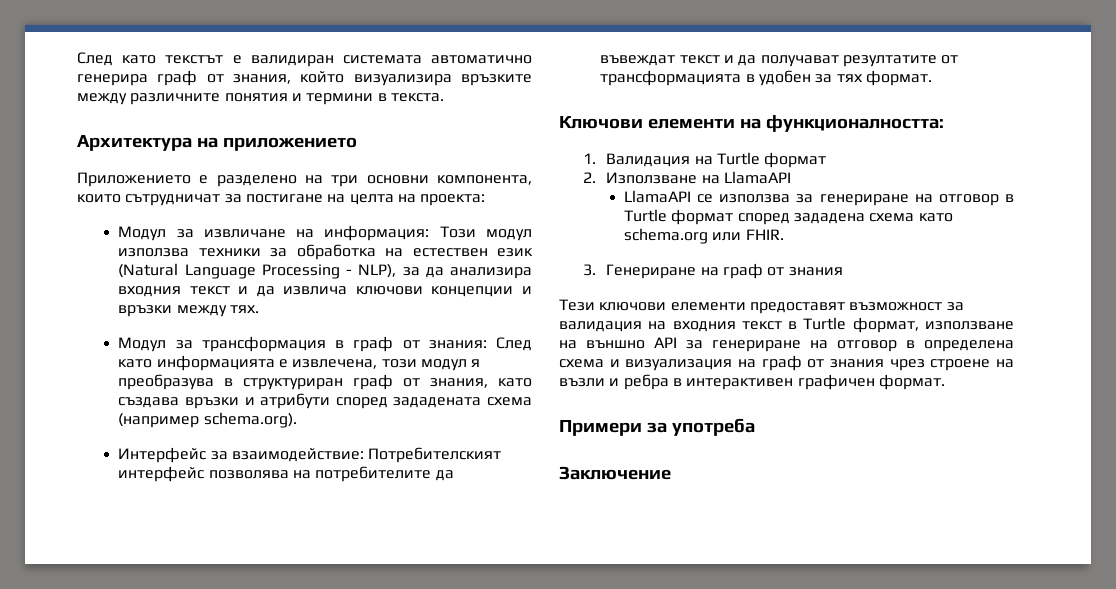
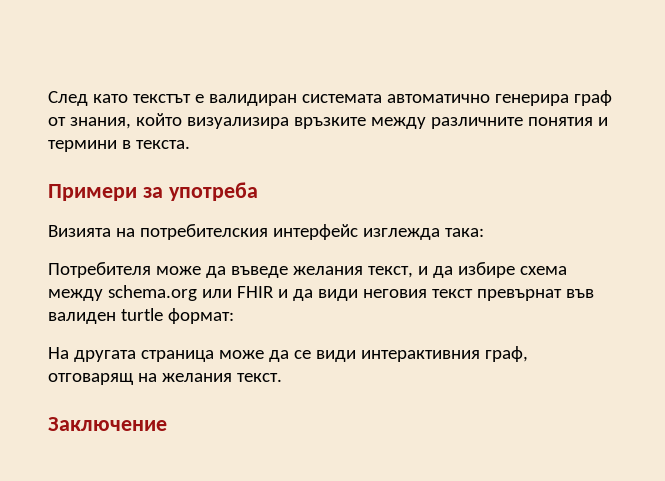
[77,135,357,151] [77,172,532,187] [77,194,486,206] [118,225,533,241] [118,244,533,260] [118,263,532,279] [118,286,532,297] [118,305,259,317] [118,336,532,352] [118,355,481,371] [118,374,532,390] [118,393,532,409] [118,412,297,428] [118,447,502,463] [118,466,454,482] [600,55,959,67] [600,70,932,86] [559,115,944,132] [582,152,827,168] [582,171,791,184] [623,190,1014,206] [623,209,953,225] [623,228,784,244] [582,263,843,279] [559,299,964,314] [559,317,1014,333] [559,337,1014,352] [559,355,1014,371] [559,374,945,390] [559,418,755,436] Архитектура на приложението // Приложението е разделено на три основни компонента, които сътрудничат за постигане на целта на проекта: // Модул за извличане на информация: Този модул използва техники за обработка на естествен език (Natural Language Processing - NLP), за да анализира входния текст и да извлича ключови концепции и връзки между тях. // Модул за трансформация в граф от знания: След като информацията е извлечена, този модул я преобразува в структуриран граф от знания, като създава връзки и атрибути според зададената схема (например schema.org). // Интерфейс за взаимодействие: Потребителският интерфейс позволява на потребителите да въвеждат текст и да получават резултатите от трансформацията в удобен за тях формат. // Ключови елементи на функционалността: // 1. Валидация на Turtle формат // 2. Използване на LlamaAPI // LlamaAPI се използва за генериране на отговор в Turtle формат според зададена схема като schema.org или FHIR. // 3. Генериране на граф от знания // Тези ключови елементи предоставят възможност за валидация на входния текст в Turtle формат, използване на външно API за генериране на отговор в определена схема и визуализация на граф от знания чрез строене на възли и ребра в интерактивен графичен формат. // Примери за употреба -> [48,182,258,201] [48,224,484,240] [48,262,567,278] [48,285,594,301] [48,308,234,324] [48,346,528,362] [48,373,282,385] Примери за употреба // Визията на потребителския интерфейс изглежда така: // Потребителя може да въведе желания текст, и да избире схема между schema.org или FHIR и да види неговия текст превърнат във валиден turtle формат: // На другата страница може да се види интерактивния граф, отговарящ на желания текст.

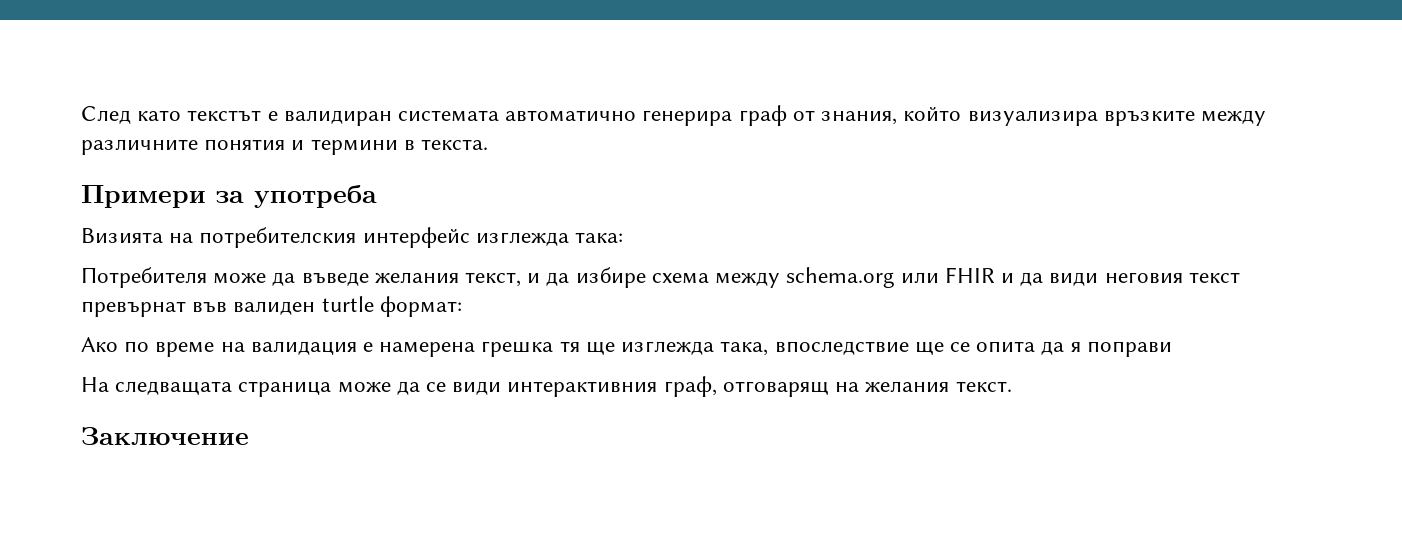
(234, 316) none -> [81,337,1172,357] // Ако по време на валидация е намерена грешка тя ще изглежда така, впоследствие ще се опита да я поправи
[73,350,136,362] другата -> [115,381,233,395] следващата

